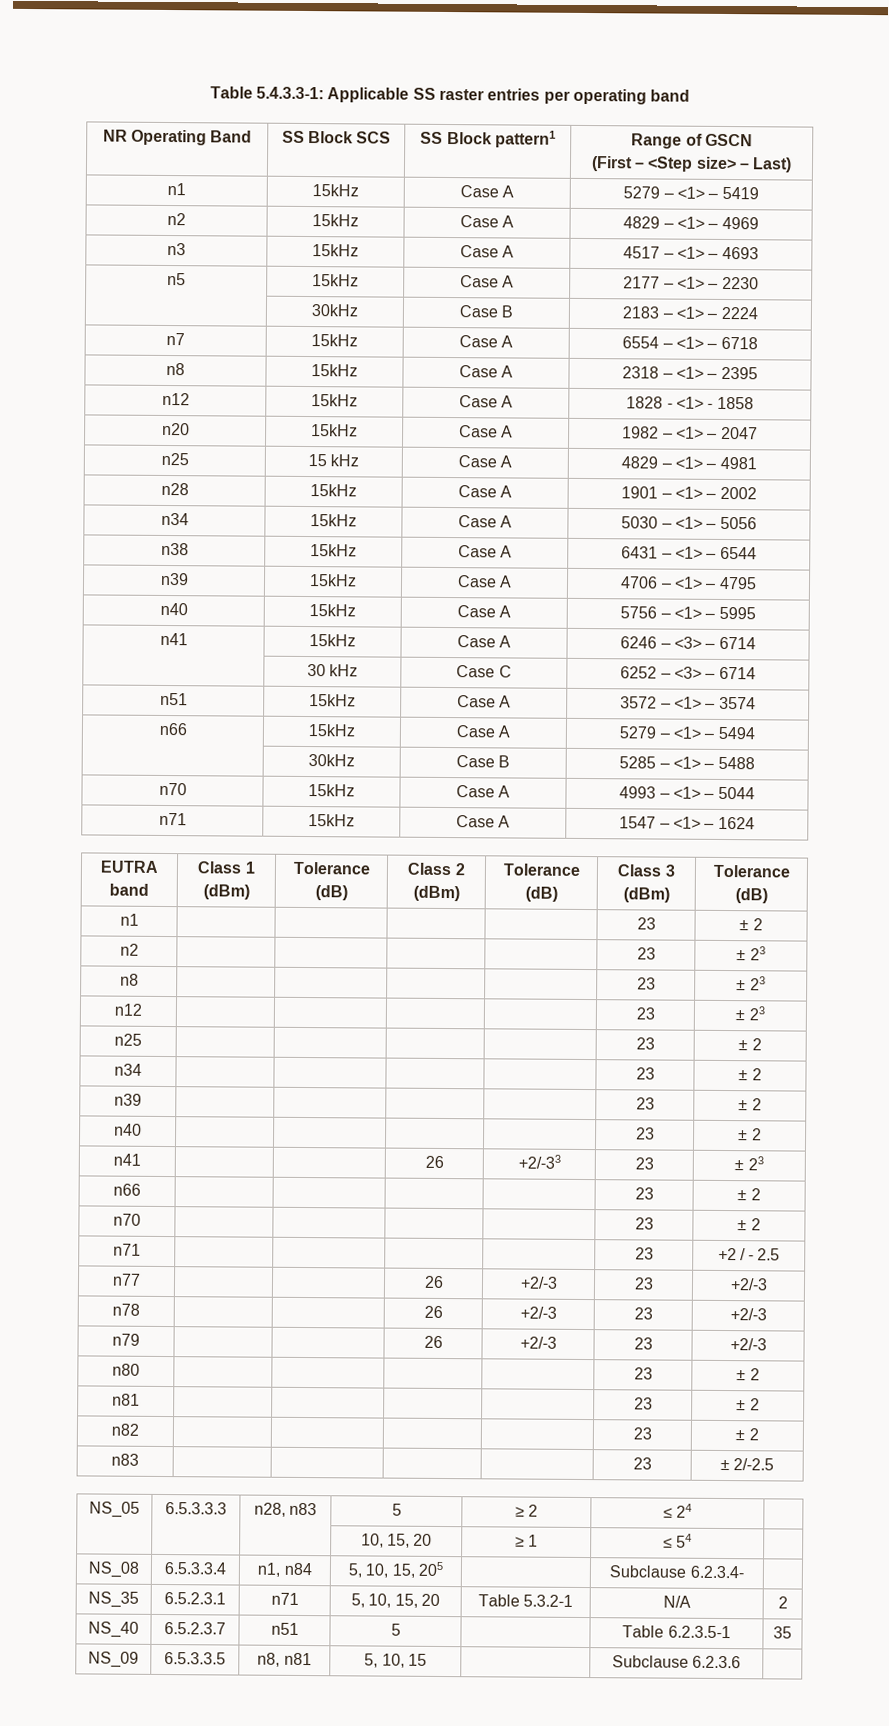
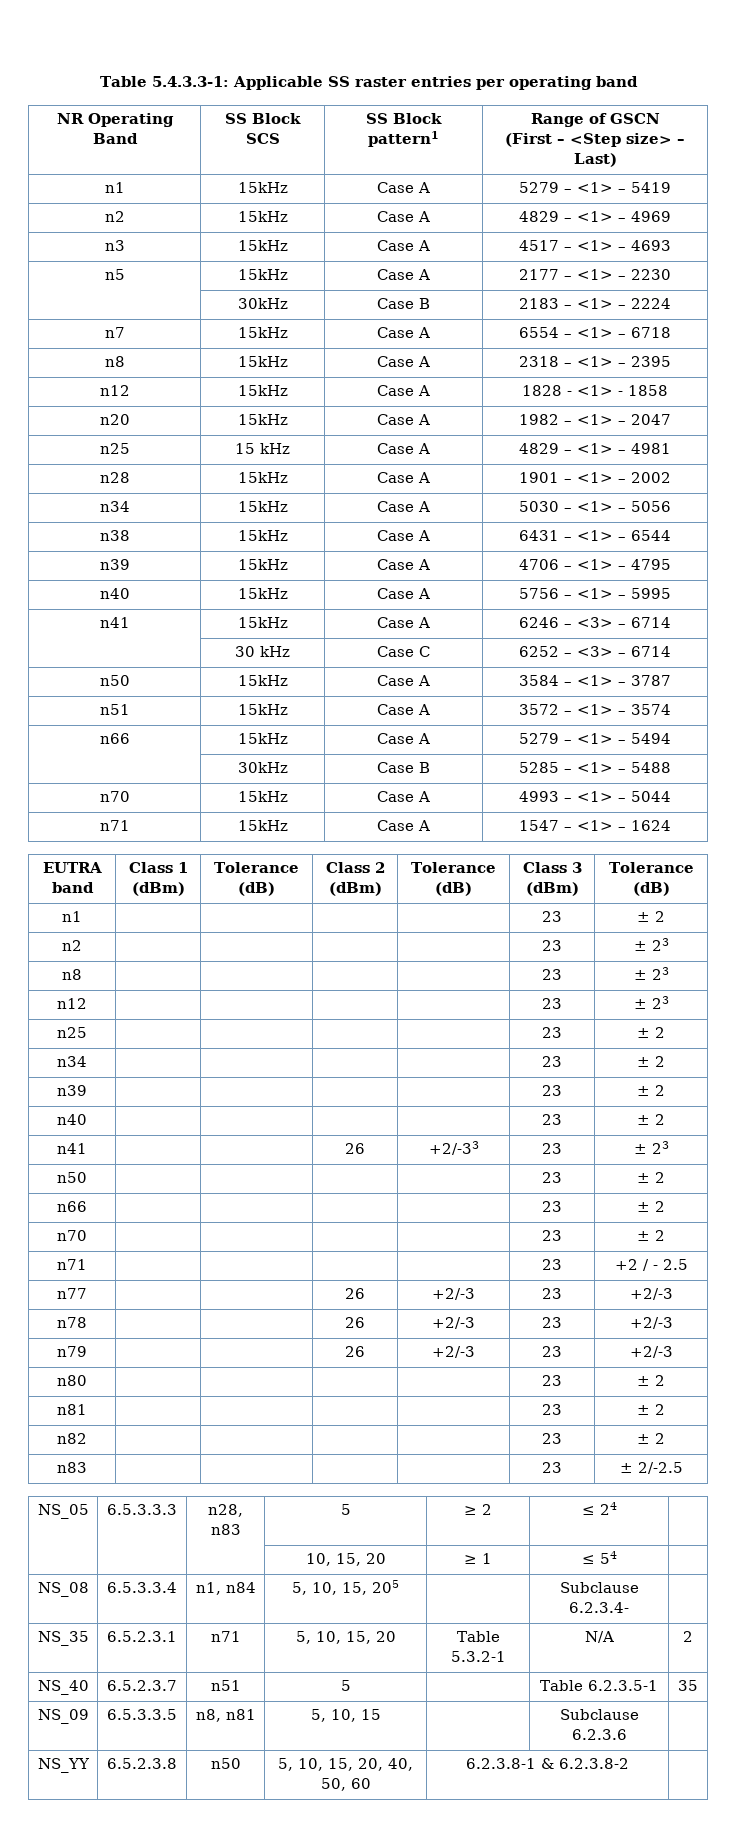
(756, 673) none -> [99,675,130,686] [237,675,288,686] [377,675,430,686] [519,675,671,686] // n50 | 15kHz | Case A | 3584 – <1> – 3787
(764, 1163) none -> [57,1172,87,1183] [542,1172,562,1183] [637,1172,665,1183] // n50 | | | | | 23 | ± 2
(742, 1662) none -> [37,1758,90,1773] [107,1758,177,1769] [210,1758,241,1769] [278,1758,413,1771] [320,1778,371,1791] [466,1758,629,1769] // NS_YY | 6.5.2.3.8 | n50 | 5, 10, 15, 20, 40, 50, 60 | 6.2.3.8-1 & 6.2.3.8-2 |

